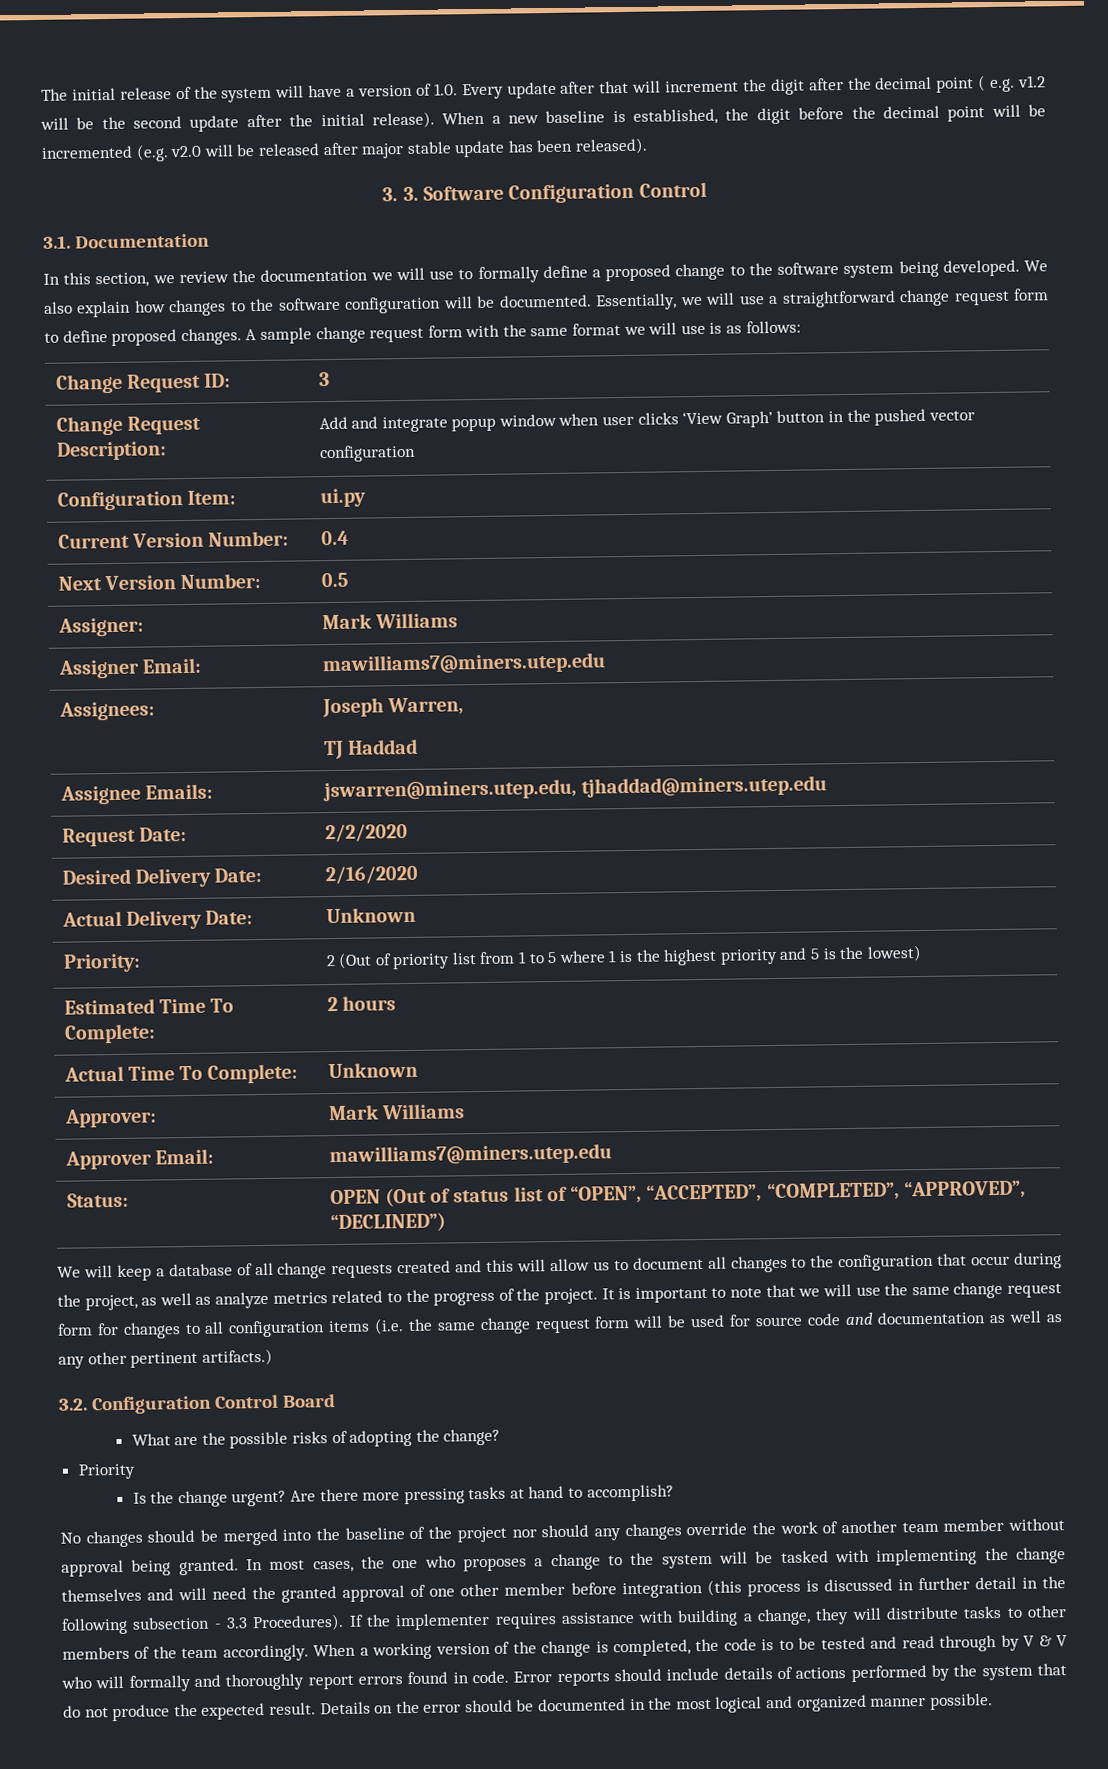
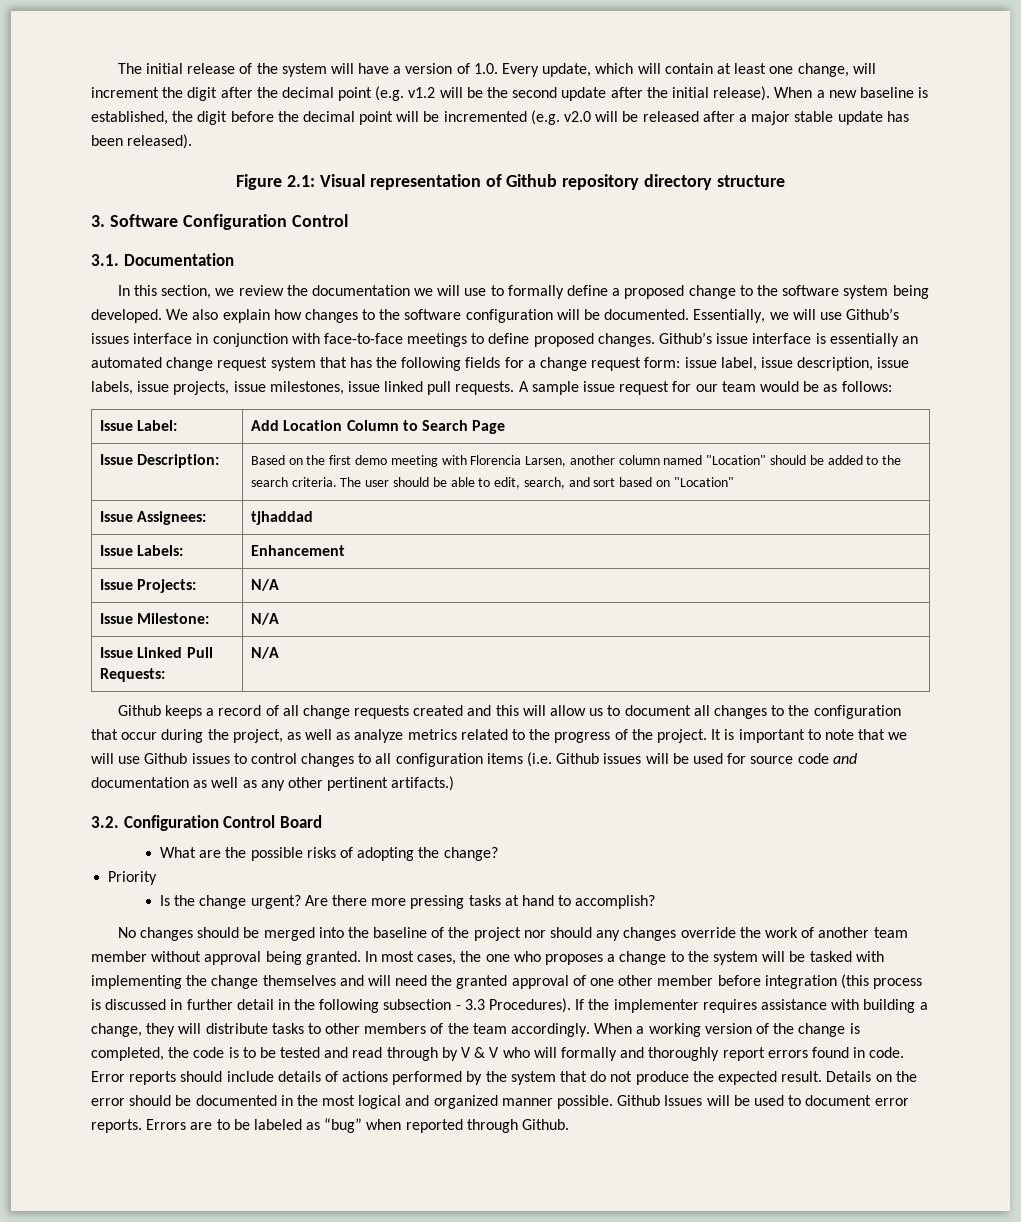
[506,80,630,99] update after that -> [542,63,849,77] update, which will contain at least one change,
[978,75,1016,92] ( e.g. -> [375,86,405,101] (e.g.
(359, 149) none -> [738,114,747,122] a
[382,187,399,202] 3. -> [236,174,785,190] Figure 2.1: Visual representation of Github repository directory structure //
[769,288,1050,308] [44,320,801,346] [55,373,232,394] [318,372,330,387] [55,415,201,436] [55,441,167,461] [318,408,975,433] [319,444,416,463] [56,490,236,511] [319,488,366,508] [57,530,290,549] [320,530,349,546] [57,572,262,591] [320,572,348,588] [57,617,144,637] [321,612,458,630] [57,657,202,679] [321,652,606,676] [58,701,155,721] [321,697,464,718] [323,738,418,760] [59,783,213,805] [321,775,827,802] [61,827,187,847] [324,823,408,843] [61,867,263,888] [324,865,418,885] [61,909,254,930] [325,906,416,924] [62,953,141,973] [325,945,922,970] [63,998,235,1015] [63,1023,156,1044] [326,995,396,1012] [63,1063,299,1084] [327,1061,418,1079] [64,1108,157,1128] [327,1103,465,1121] [64,1148,214,1170] [328,1143,612,1167] [66,1192,129,1208] [329,1179,1026,1208] [329,1212,446,1234] [57,1263,233,1281] a straightforward change request form to define proposed changes. A sample change request form with the same format we will use is as follows: // Change Request ID: | 3 // Change Request Description: | Add and integrate popup window when user clicks ‘View Graph’ button in the pushed vector configuration // Configuration Item: | ui.py // Current Version Number: | 0.4 // Next Version Number: | 0.5 // Assigner: | Mark Williams // Assigner Email: | mawilliams7@miners.utep.edu // Assignees: | Joseph Warren, // TJ Haddad // Assignee Emails: | jswarren@miners.utep.edu, tjhaddad@miners.utep.edu // Request Date: | 2/2/2020 // Desired Delivery Date: | 2/16/2020 // Actual Delivery Date: | Unknown // Priority: | 2 (Out of priority list from 1 to 5 where 1 is the highest priority and 5 is the lowest) // Estimated Time To Complete: | 2 hours // Actual Time To Complete: | Unknown // Approver: | Mark Williams // Approver Email: | mawilliams7@miners.utep.edu // Status: | OPEN (Out of status list of “OPEN”, “ACCEPTED”, “COMPLETED”, “APPROVED”, “DECLINED”) // We will keep a database -> [846,308,900,320] [91,332,918,347] [91,357,910,371] [91,381,892,395] [99,420,178,431] [250,420,506,434] [99,454,220,468] [250,455,902,467] [250,477,734,489] [99,511,207,525] [250,511,313,525] [99,545,184,556] [250,545,345,556] [99,579,197,593] [250,579,279,591] [99,613,210,624] [250,613,279,625] [99,647,213,658] [99,668,165,682] [250,647,279,659] [117,705,262,719] Github’s issues interface in conjunction with face-to-face meetings to define proposed changes. Github’s issue interface is essentially an automated change request system that has the following fields for a change request form: issue label, issue description, issue labels, issue projects, issue milestones, issue linked pull requests. A sample issue request for our team would be as follows: // Issue Label: | Add Location Column to Search Page // Issue Description: | Based on the first demo meeting with Florencia Larsen, another column named "Location" should be added to the search criteria. The user should be able to edit, search, and sort based on "Location" // Issue Assignees: | tjhaddad // Issue Labels: | Enhancement // Issue Projects: | N/A // Issue Milestone: | N/A // Issue Linked Pull Requests: | N/A // Github keeps a record
[884,1281,1063,1299] [57,1322,119,1336] the same change request form for -> [144,753,297,764] Github issues to control
[407,1316,631,1335] the same change request form -> [556,753,642,764] Github issues
(993, 1701) none -> [617,1095,909,1106] [91,1118,570,1133] Github Issues will be used to document error reports. Errors are to be labeled as “bug” when reported through Github.

